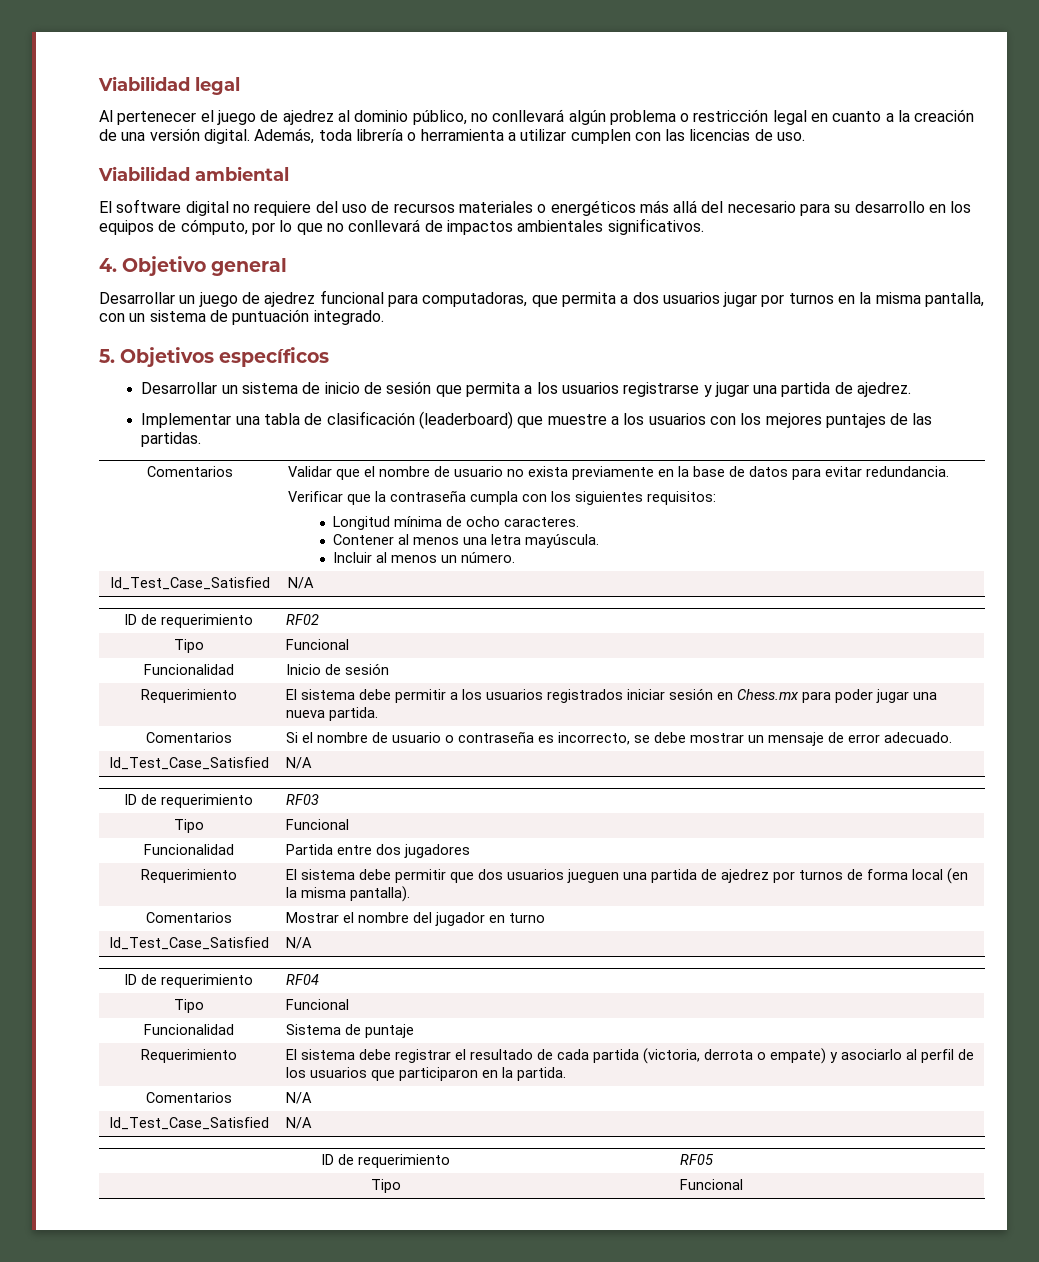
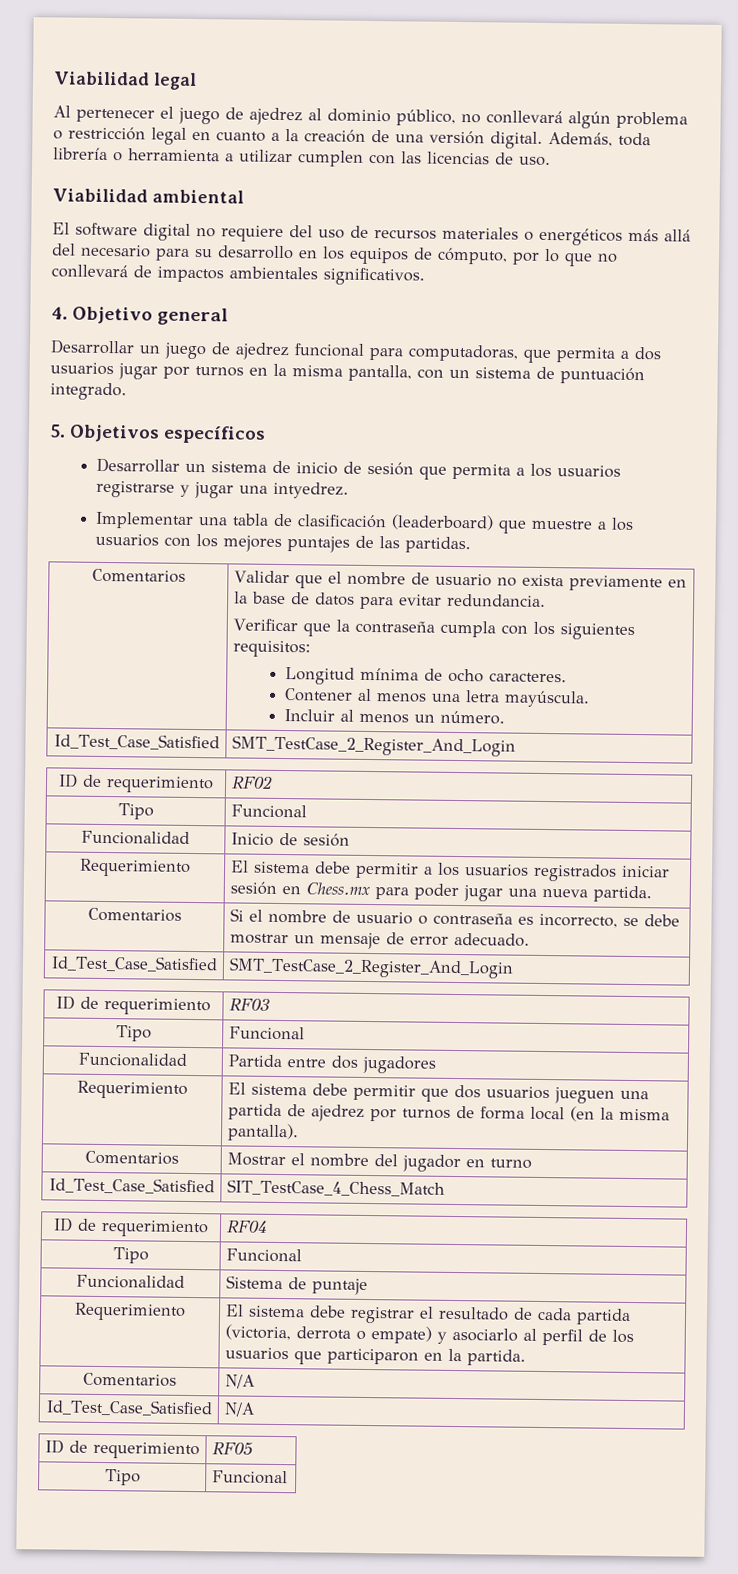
[781,382,912,397] partida de ajedrez. -> [272,481,349,499] intyedrez.
[287,577,314,589] N/A -> [231,735,516,757] SMT_TestCase_2_Register_And_Login
[285,757,312,769] N/A -> [228,957,514,979] SMT_TestCase_2_Register_And_Login
[285,937,312,949] N/A -> [226,1179,445,1197] SIT_TestCase_4_Chess_Match

